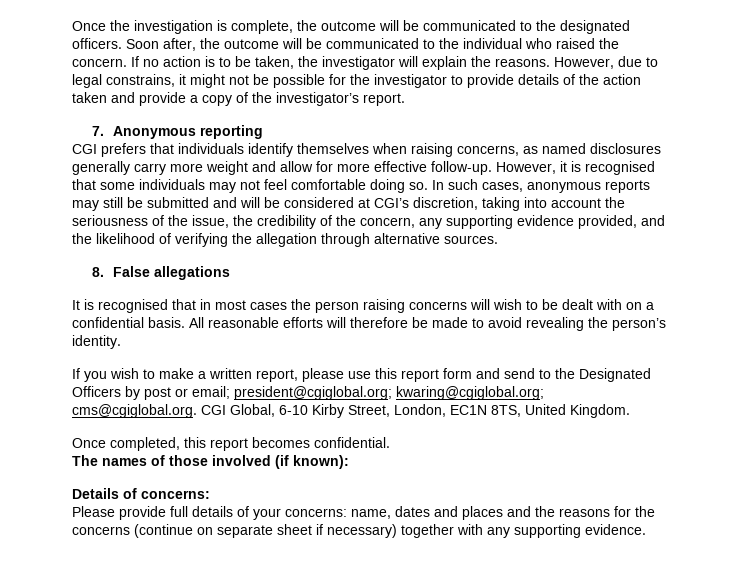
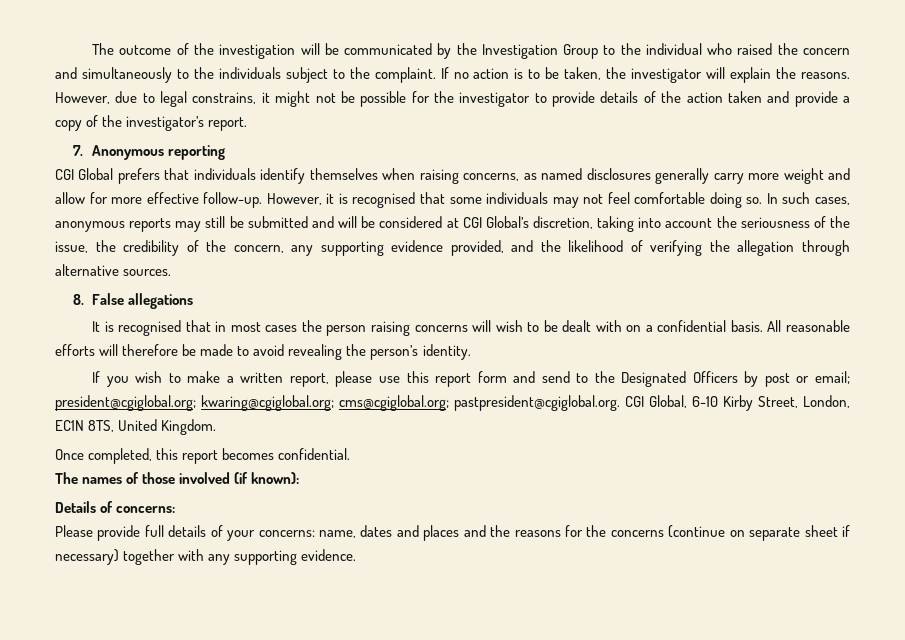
[72,20,630,34] [72,38,419,51] Once the investigation is complete, the outcome will be communicated to the designated officers. Soon after, the outcome will be communicated -> [92,43,599,59] The outcome of the investigation will be communicated by the Investigation Group
[72,58,127,67] concern. -> [803,48,850,55] [55,67,436,83] concern and simultaneously to the individuals subject to the complaint.
(97, 149) none -> [78,168,114,180] Global
[374,198,409,208] CGI’s -> [462,216,529,228] CGI Global’s
[72,404,197,418] cms@cgiglobal.org. -> [339,395,620,411] cms@cgiglobal.org; pastpresident@cgiglobal.org.

